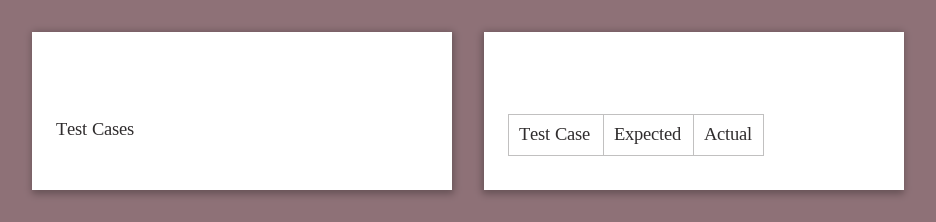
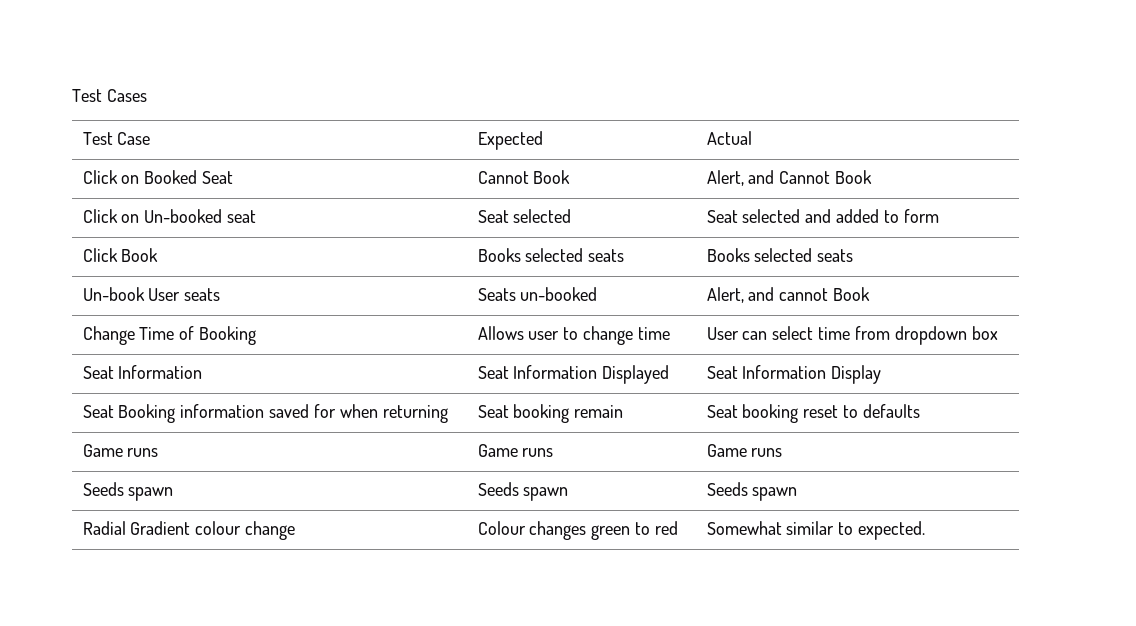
(752, 133) none -> [82,170,234,184] [477,170,571,184] [706,170,873,186] [82,209,257,223] [477,209,572,223] [706,209,939,223] [82,248,159,262] [477,248,625,262] [706,248,854,262] [82,287,221,301] [477,287,598,301] [706,287,871,303] [82,326,257,345] [477,326,670,345] [706,326,998,345] [82,365,203,379] [477,365,670,384] [706,365,882,384] [82,404,448,423] [477,404,624,423] [706,404,920,423] [82,444,159,457] [477,444,554,457] [706,444,783,457] [82,482,174,501] [477,482,569,501] [706,482,798,501] [82,521,296,540] [477,521,678,540] [706,521,926,540] // Click on Booked Seat | Cannot Book | Alert, and Cannot Book // Click on Un-booked seat | Seat selected | Seat selected and added to form // Click Book | Books selected seats | Books selected seats // Un-book User seats | Seats un-booked | Alert, and cannot Book // Change Time of Booking | Allows user to change time | User can select time from dropdown box // Seat Information | Seat Information Displayed | Seat Information Display // Seat Booking information saved for when returning | Seat booking remain | Seat booking reset to defaults // Game runs | Game runs | Game runs // Seeds spawn | Seeds spawn | Seeds spawn // Radial Gradient colour change | Colour changes green to red | Somewhat similar to expected.

